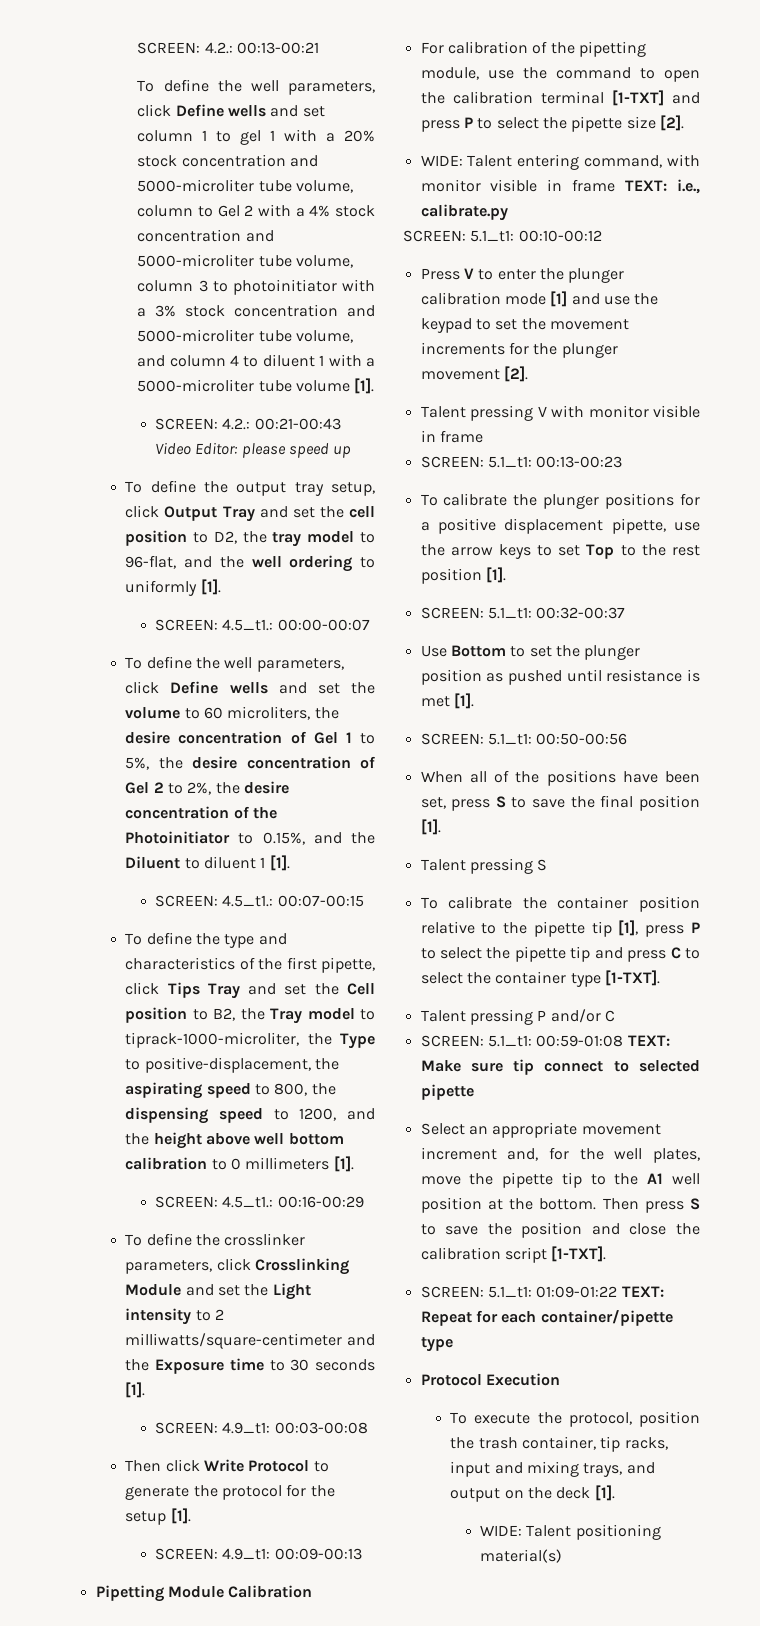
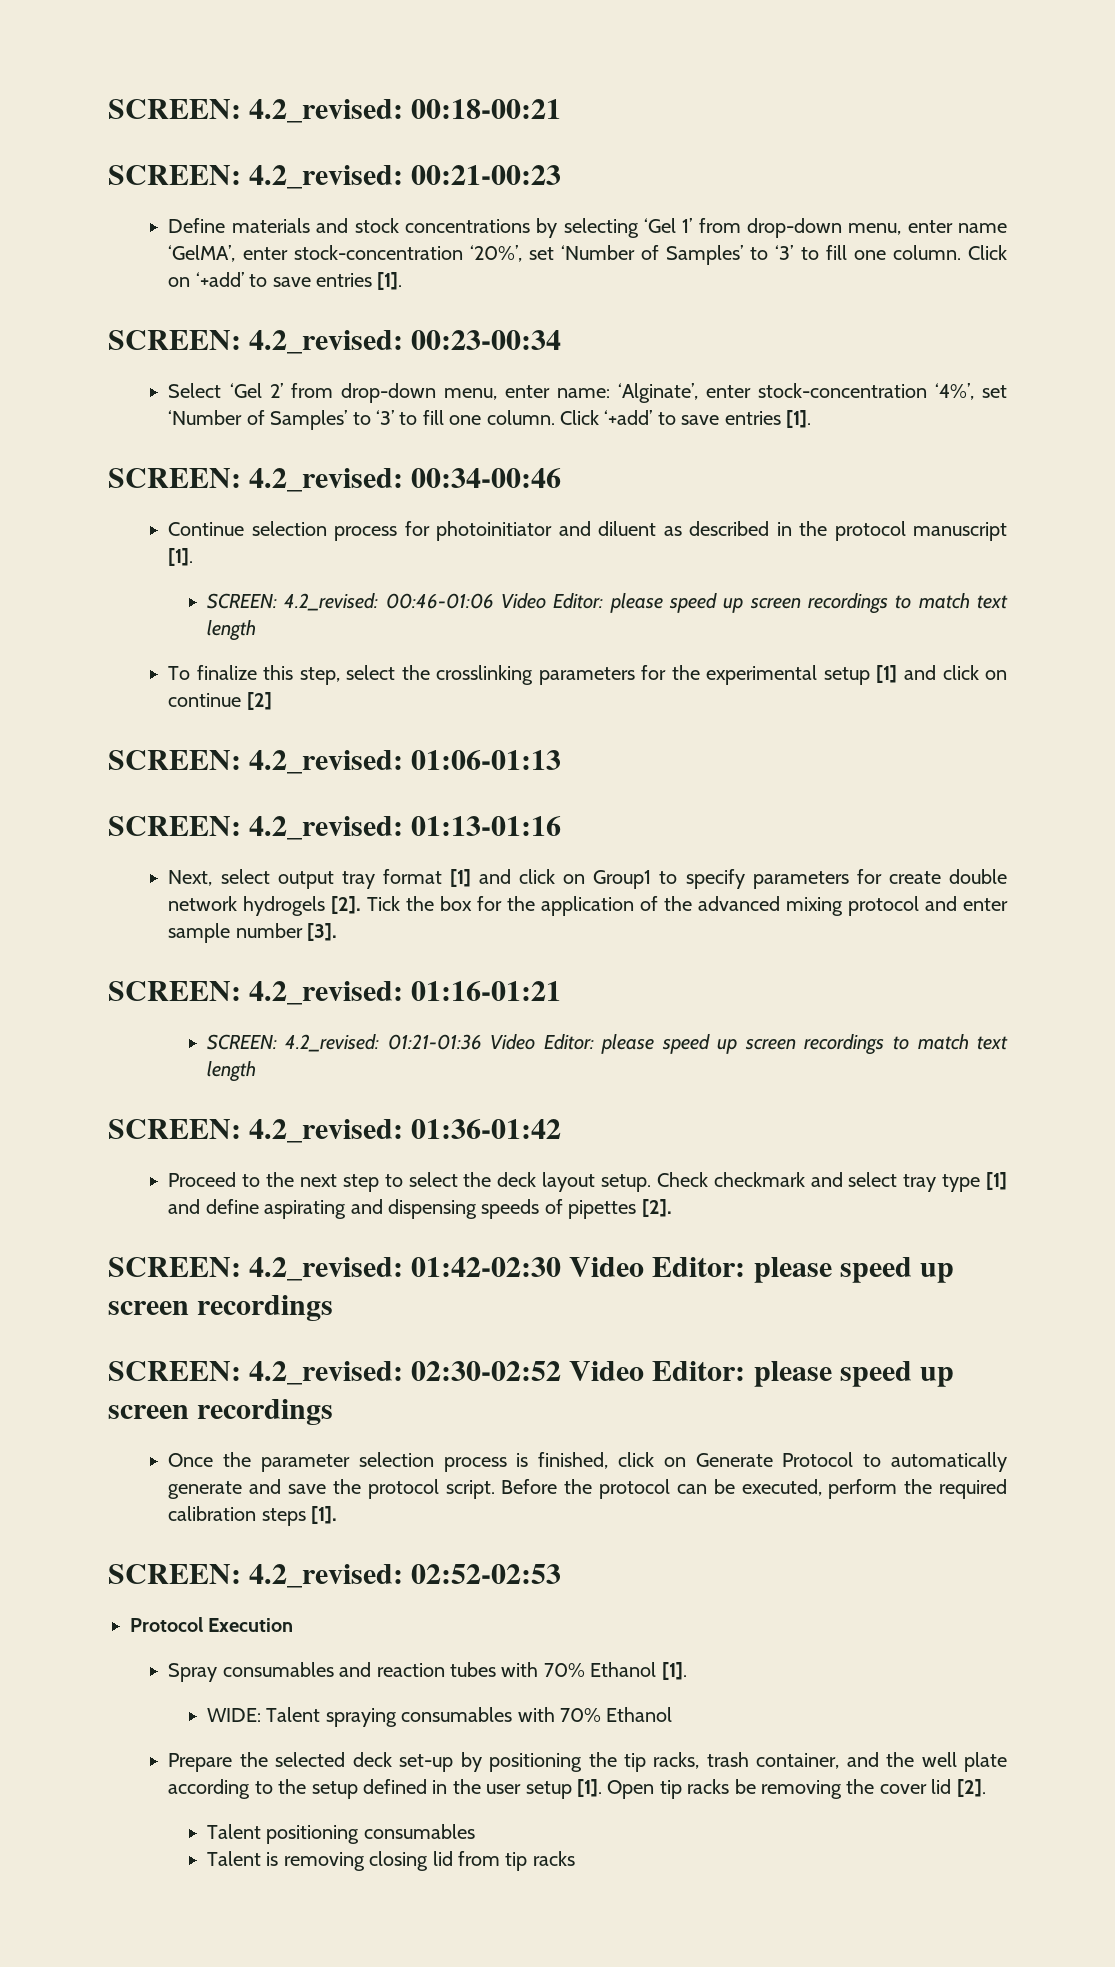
[137,42,319,54] [137,79,376,95] [137,104,325,117] [137,129,375,145] [137,154,318,167] [137,179,353,193] [137,204,375,217] [137,229,274,242] [137,254,353,268] [137,279,376,295] [137,304,375,317] [137,329,353,343] [137,354,376,367] [137,378,375,394] [154,418,341,430] [154,442,352,458] [125,480,375,496] [125,505,375,522] [125,530,375,547] [125,555,375,572] [125,579,221,596] [154,619,370,631] [125,656,344,672] [125,681,375,694] [125,706,339,720] [125,731,375,744] [125,756,375,770] [125,781,289,795] [125,806,277,819] [125,831,375,845] [125,855,290,871] [154,895,364,907] [125,932,287,948] [125,957,375,973] [125,982,375,999] [125,1007,375,1024] [125,1032,375,1049] [125,1057,339,1073] [125,1082,336,1099] [125,1107,375,1124] [125,1132,344,1149] [125,1156,354,1172] [154,1196,364,1208] [125,1233,306,1246] [125,1258,349,1275] [125,1283,311,1300] [125,1308,224,1325] [125,1333,375,1349] [125,1358,375,1374] [125,1382,146,1398] [154,1422,368,1434] [125,1459,329,1472] [125,1484,335,1500] [125,1508,191,1525] [154,1548,362,1560] [95,1585,313,1602] [420,41,646,57] [420,67,700,82] [420,90,700,106] [420,115,684,132] [420,154,700,170] [420,179,700,194] [420,204,508,221] [403,230,602,242] [420,268,625,283] [420,291,659,307] [420,318,629,333] [420,342,618,358] [420,366,528,382] [420,405,700,421] [420,430,483,443] [420,456,623,468] [420,493,700,509] [420,518,700,534] [420,544,700,559] [420,567,506,584] [420,607,626,619] [420,645,641,660] [420,669,700,685] [420,693,474,709] [420,733,628,745] [420,770,700,786] [420,795,700,811] [420,819,441,835] [420,858,548,874] [420,896,700,912] [420,920,700,937] [420,946,700,962] [420,970,660,987] [420,1009,615,1025] [420,1035,670,1047] [420,1059,700,1075] [420,1084,474,1100] [420,1122,661,1138] [420,1147,700,1163] [420,1172,700,1188] [420,1197,700,1213] [420,1222,700,1238] [420,1246,607,1263] [420,1286,664,1298] [420,1310,673,1326] [420,1337,453,1352] [420,1373,560,1386] [450,1411,700,1427] [450,1436,668,1452] [450,1461,655,1477] [450,1485,615,1502] [479,1524,661,1540] [479,1549,562,1563] SCREEN: 4.2.: 00:13-00:21 // To define the well parameters, click Define wells and set column 1 to gel 1 with a 20% stock concentration and 5000-microliter tube volume, column to Gel 2 with a 4% stock concentration and 5000-microliter tube volume, column 3 to photoinitiator with a 3% stock concentration and 5000-microliter tube volume, and column 4 to diluent 1 with a 5000-microliter tube volume [1]. // SCREEN: 4.2.: 00:21-00:43 Video Editor: please speed up // To define the output tray setup, click Output Tray and set the cell position to D2, the tray model to 96-flat, and the well ordering to uniformly [1]. // SCREEN: 4.5_t1.: 00:00-00:07 // To define the well parameters, click Define wells and set the volume to 60 microliters, the desire concentration of Gel 1 to 5%, the desire concentration of Gel 2 to 2%, the desire concentration of the Photoinitiator to 0.15%, and the Diluent to diluent 1 [1]. // SCREEN: 4.5_t1.: 00:07-00:15 // To define the type and characteristics of the first pipette, click Tips Tray and set the Cell position to B2, the Tray model to tiprack-1000-microliter, the Type to positive-displacement, the aspirating speed to 800, the dispensing speed to 1200, and the height above well bottom calibration to 0 millimeters [1]. // SCREEN: 4.5_t1.: 00:16-00:29 // To define the crosslinker parameters, click Crosslinking Module and set the Light intensity to 2 milliwatts/square-centimeter and the Exposure time to 30 seconds [1]. // SCREEN: 4.9_t1: 00:03-00:08 // Then click Write Protocol to generate the protocol for the setup [1]. // SCREEN: 4.9_t1: 00:09-00:13 // Pipetting Module Calibration // For calibration of the pipetting module, use the command to open the calibration terminal [1-TXT] and press P to select the pipette size [2]. // WIDE: Talent entering command, with monitor visible in frame TEXT: i.e., calibrate.py // SCREEN: 5.1_t1: 00:10-00:12 // Press V to enter the plunger calibration mode [1] and use the keypad to set the movement increments for the plunger movement [2]. // Talent pressing V with monitor visible in frame // SCREEN: 5.1_t1: 00:13-00:23 // To calibrate the plunger positions for a positive displacement pipette, use the arrow keys to set Top to the rest position [1]. // SCREEN: 5.1_t1: 00:32-00:37 // Use Bottom to set the plunger position as pushed until resistance is met [1]. // SCREEN: 5.1_t1: 00:50-00:56 // When all of the positions have been set, press S to save the final position [1]. // Talent pressing S // To calibrate the container position relative to the pipette tip [1], press P to select the pipette tip and press C to select the container type [1-TXT]. // Talent pressing P and/or C // SCREEN: 5.1_t1: 00:59-01:08 TEXT: Make sure tip connect to selected pipette // Select an appropriate movement increment and, for the well plates, move the pipette tip to the A1 well position at the bottom. Then press S to save the position and close the calibration script [1-TXT]. // SCREEN: 5.1_t1: 01:09-01:22 TEXT: Repeat for each container/pipette type // Protocol Execution // To execute the protocol, position the trash container, tip racks, input and mixing trays, and output on the deck [1]. // WIDE: Talent positioning material(s) -> [108,99,562,123] [108,165,562,189] [168,218,1008,238] [168,245,1008,265] [168,272,403,290] [108,330,562,354] [168,383,1008,403] [168,410,812,430] [108,468,562,492] [168,521,1007,541] [168,548,194,566] [206,593,1009,614] [206,620,256,641] [168,665,1007,685] [168,692,272,710] [108,750,562,774] [108,816,562,840] [168,869,1008,889] [168,896,1009,916] [168,923,338,943] [108,981,562,1005] [206,1034,1008,1055] [206,1061,256,1082] [108,1119,562,1143] [168,1172,1007,1192] [168,1199,672,1219] [108,1257,954,1283] [108,1295,334,1321] [108,1361,954,1387] [108,1399,334,1425] [168,1452,1008,1472] [168,1479,1007,1499] [168,1506,338,1526] [108,1564,562,1588] [130,1617,294,1632] [168,1662,687,1682] [206,1707,673,1727] [168,1752,1008,1772] [168,1779,986,1799] [206,1824,475,1844] [206,1851,575,1871] SCREEN: 4.2_revised: 00:18-00:21 // SCREEN: 4.2_revised: 00:21-00:23 // Define materials and stock concentrations by selecting ‘Gel 1’ from drop-down menu, enter name ‘GelMA’, enter stock-concentration ‘20%’, set ‘Number of Samples’ to ‘3’ to fill one column. Click on ‘+add’ to save entries [1]. // SCREEN: 4.2_revised: 00:23-00:34 // Select ‘Gel 2’ from drop-down menu, enter name: ‘Alginate’, enter stock-concentration ‘4%’, set ‘Number of Samples’ to ‘3’ to fill one column. Click ‘+add’ to save entries [1]. // SCREEN: 4.2_revised: 00:34-00:46 // Continue selection process for photoinitiator and diluent as described in the protocol manuscript [1]. // SCREEN: 4.2_revised: 00:46-01:06 Video Editor: please speed up screen recordings to match text length // To finalize this step, select the crosslinking parameters for the experimental setup [1] and click on continue [2] // SCREEN: 4.2_revised: 01:06-01:13 // SCREEN: 4.2_revised: 01:13-01:16 // Next, select output tray format [1] and click on Group1 to specify parameters for create double network hydrogels [2]. Tick the box for the application of the advanced mixing protocol and enter sample number [3]. // SCREEN: 4.2_revised: 01:16-01:21 // SCREEN: 4.2_revised: 01:21-01:36 Video Editor: please speed up screen recordings to match text length // SCREEN: 4.2_revised: 01:36-01:42 // Proceed to the next step to select the deck layout setup. Check checkmark and select tray type [1] and define aspirating and dispensing speeds of pipettes [2]. // SCREEN: 4.2_revised: 01:42-02:30 Video Editor: please speed up screen recordings // SCREEN: 4.2_revised: 02:30-02:52 Video Editor: please speed up screen recordings // Once the parameter selection process is finished, click on Generate Protocol to automatically generate and save the protocol script. Before the protocol can be executed, perform the required calibration steps [1]. // SCREEN: 4.2_revised: 02:52-02:53 // Protocol Execution // Spray consumables and reaction tubes with 70% Ethanol [1]. // WIDE: Talent spraying consumables with 70% Ethanol // Prepare the selected deck set-up by positioning the tip racks, trash container, and the well plate according to the setup defined in the user setup [1]. Open tip racks be removing the cover lid [2]. // Talent positioning consumables // Talent is removing closing lid from tip racks

